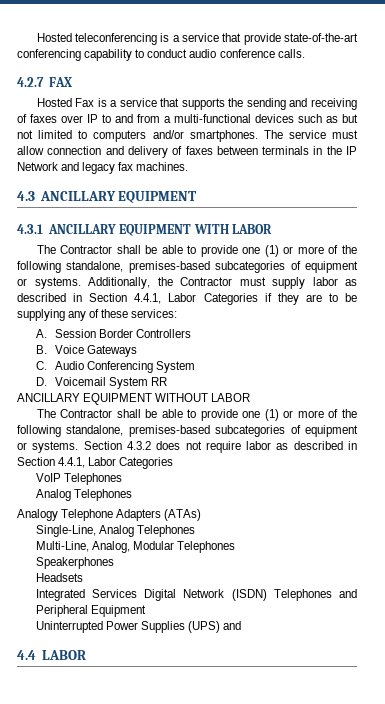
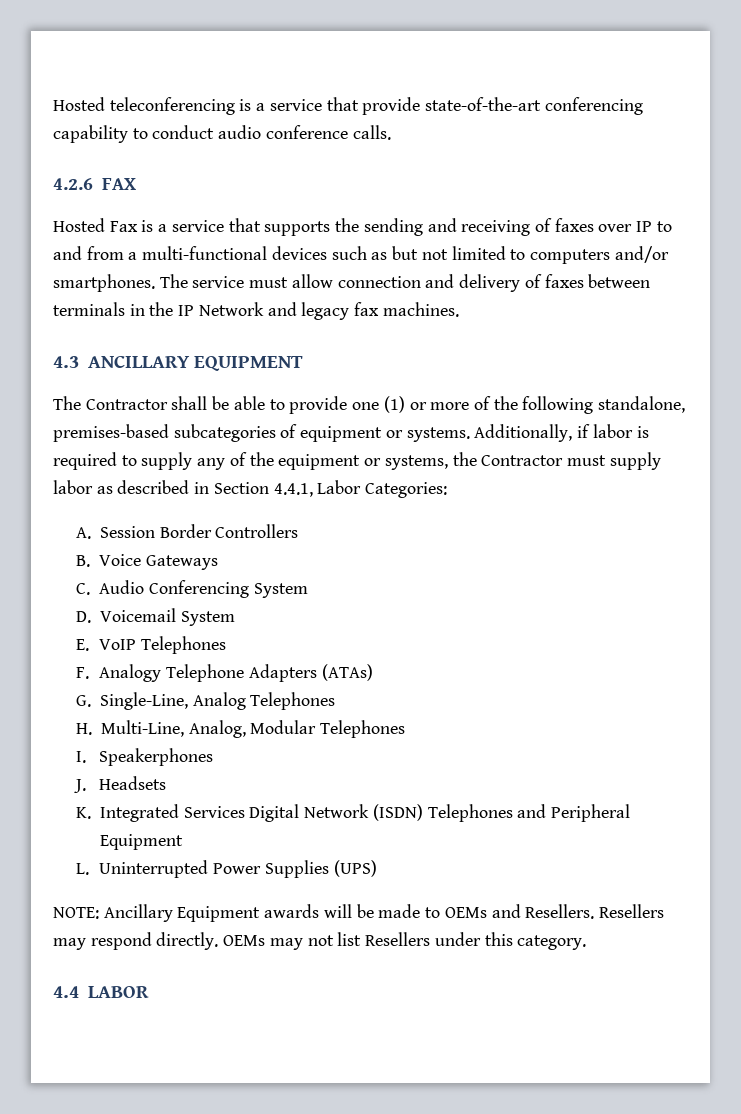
[17,77,44,87] 4.2.7 -> [53,178,93,190] 4.2.6
[17,224,272,236] // 4.3.1 ANCILLARY EQUIPMENT WITH LABOR -> (304, 363) none
(150, 283) none -> [577,424,649,438] [53,452,448,470] if labor is required to supply any of the equipment or systems,
[203,293,358,305] [17,309,178,321] Categories if they are to be supplying any of these services: -> [365,482,448,498] Categories:
[151,377,168,386] [17,393,251,405] [36,409,358,421] [17,425,358,437] [17,441,358,453] [17,457,174,469] RR // ANCILLARY EQUIPMENT WITHOUT LABOR // The Contractor shall be able to provide one (1) or more of the following standalone, premises-based subcategories of equipment or systems. Section 4.3.2 does not require labor as described in Section 4.4.1, Labor Categories // -> [76,639,90,651] // E.
[35,489,133,501] Analog Telephones // -> [76,667,90,679] F.
(202, 515) none -> [76,695,92,707] G.
(196, 531) none -> [76,723,93,735] H.
(236, 547) none -> [76,751,87,763] I.
(114, 563) none -> [74,779,87,793] J.
(83, 577) none -> [76,807,92,819] K.
(147, 611) none -> [76,863,90,875] L.
[223,621,242,630] and -> [53,904,664,922] [53,932,587,950] // NOTE: Ancillary Equipment awards will be made to OEMs and Resellers. Resellers may respond directly. OEMs may not list Resellers under this category.

